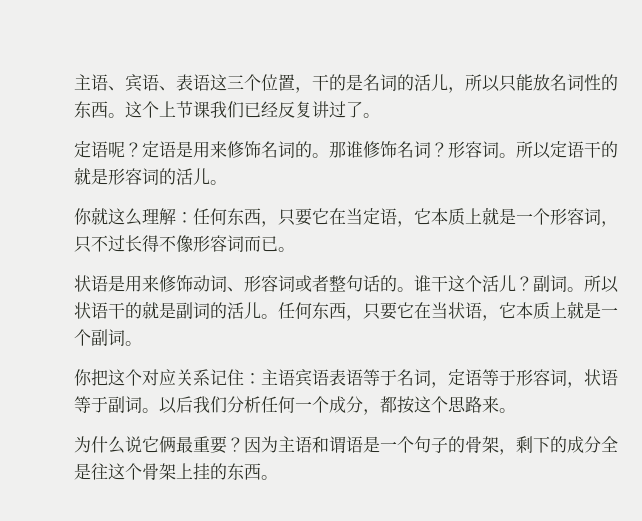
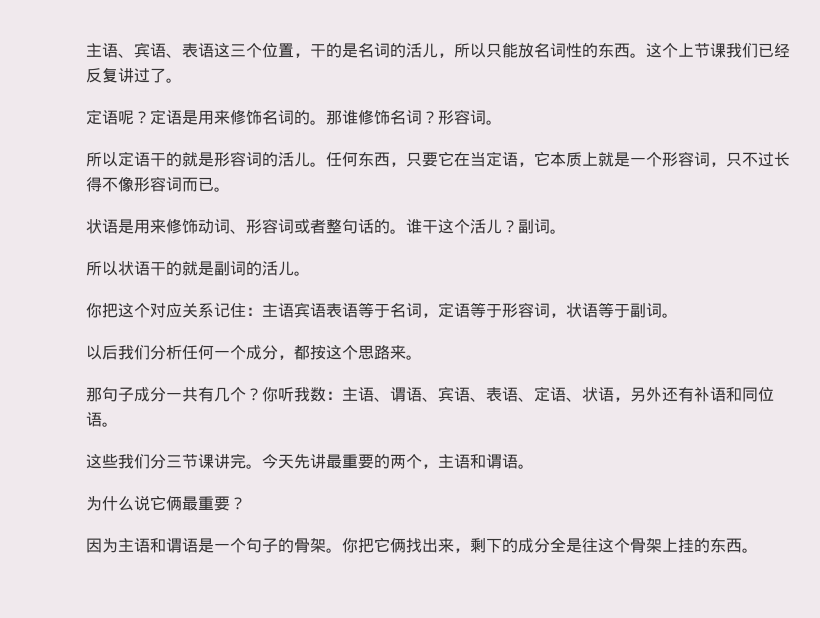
(516, 155) none -> (502, 122) //
[74,207,193,226] // 你就这么理解： -> (326, 164) none
(584, 289) none -> (566, 231) //
[278,301,618,321] [74,329,142,346] 任何东西，只要它在当状语，它本质上就是一个副词。 -> (310, 273) none
(159, 410) none -> (678, 315) //
(516, 410) none -> [86,386,774,402] [86,412,118,427] [86,453,534,469] // 那句子成分一共有几个？你听我数：主语、谓语、宾语、表语、定语、状语，另外还有补语和同位语。 // 这些我们分三节课讲完。今天先讲最重要的两个，主语和谓语。
(244, 444) none -> (246, 503) //
(499, 444) none -> [326,537,454,553] 。你把它俩找出来

